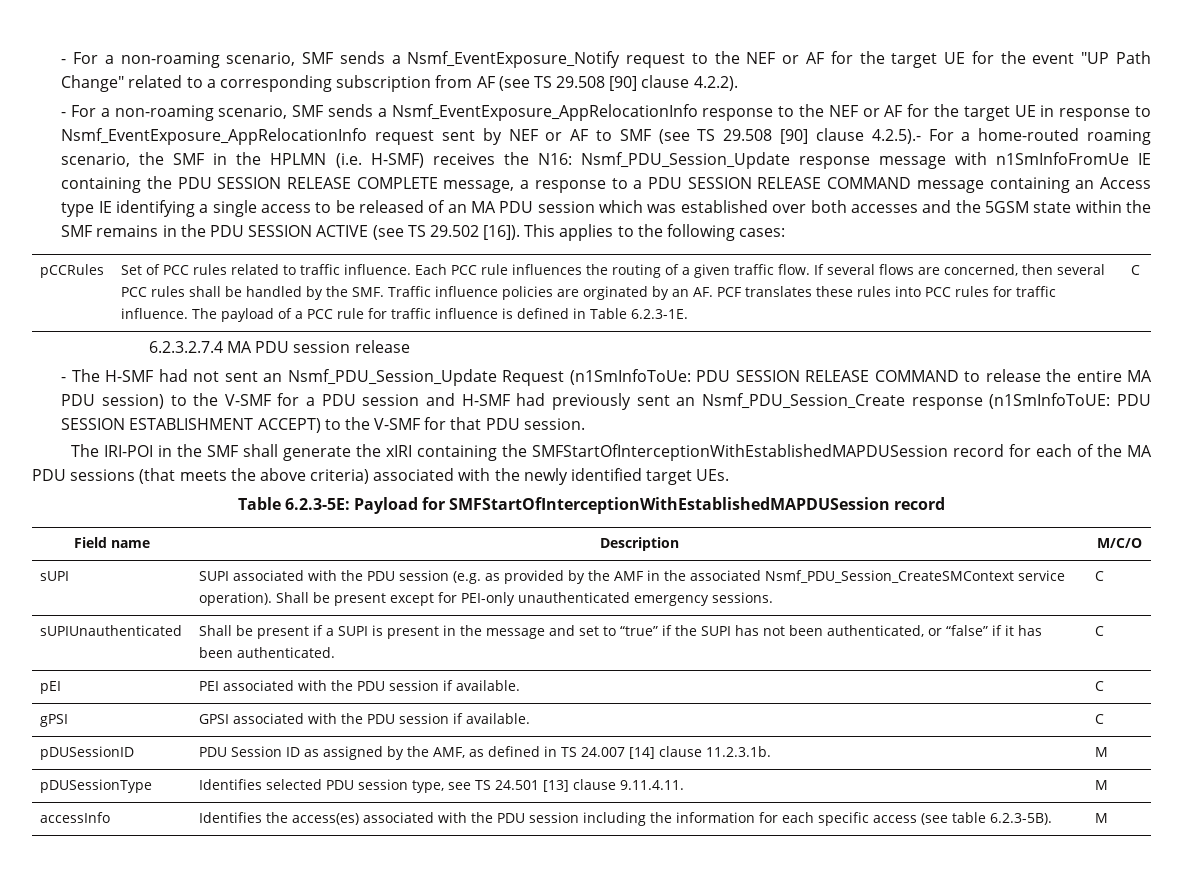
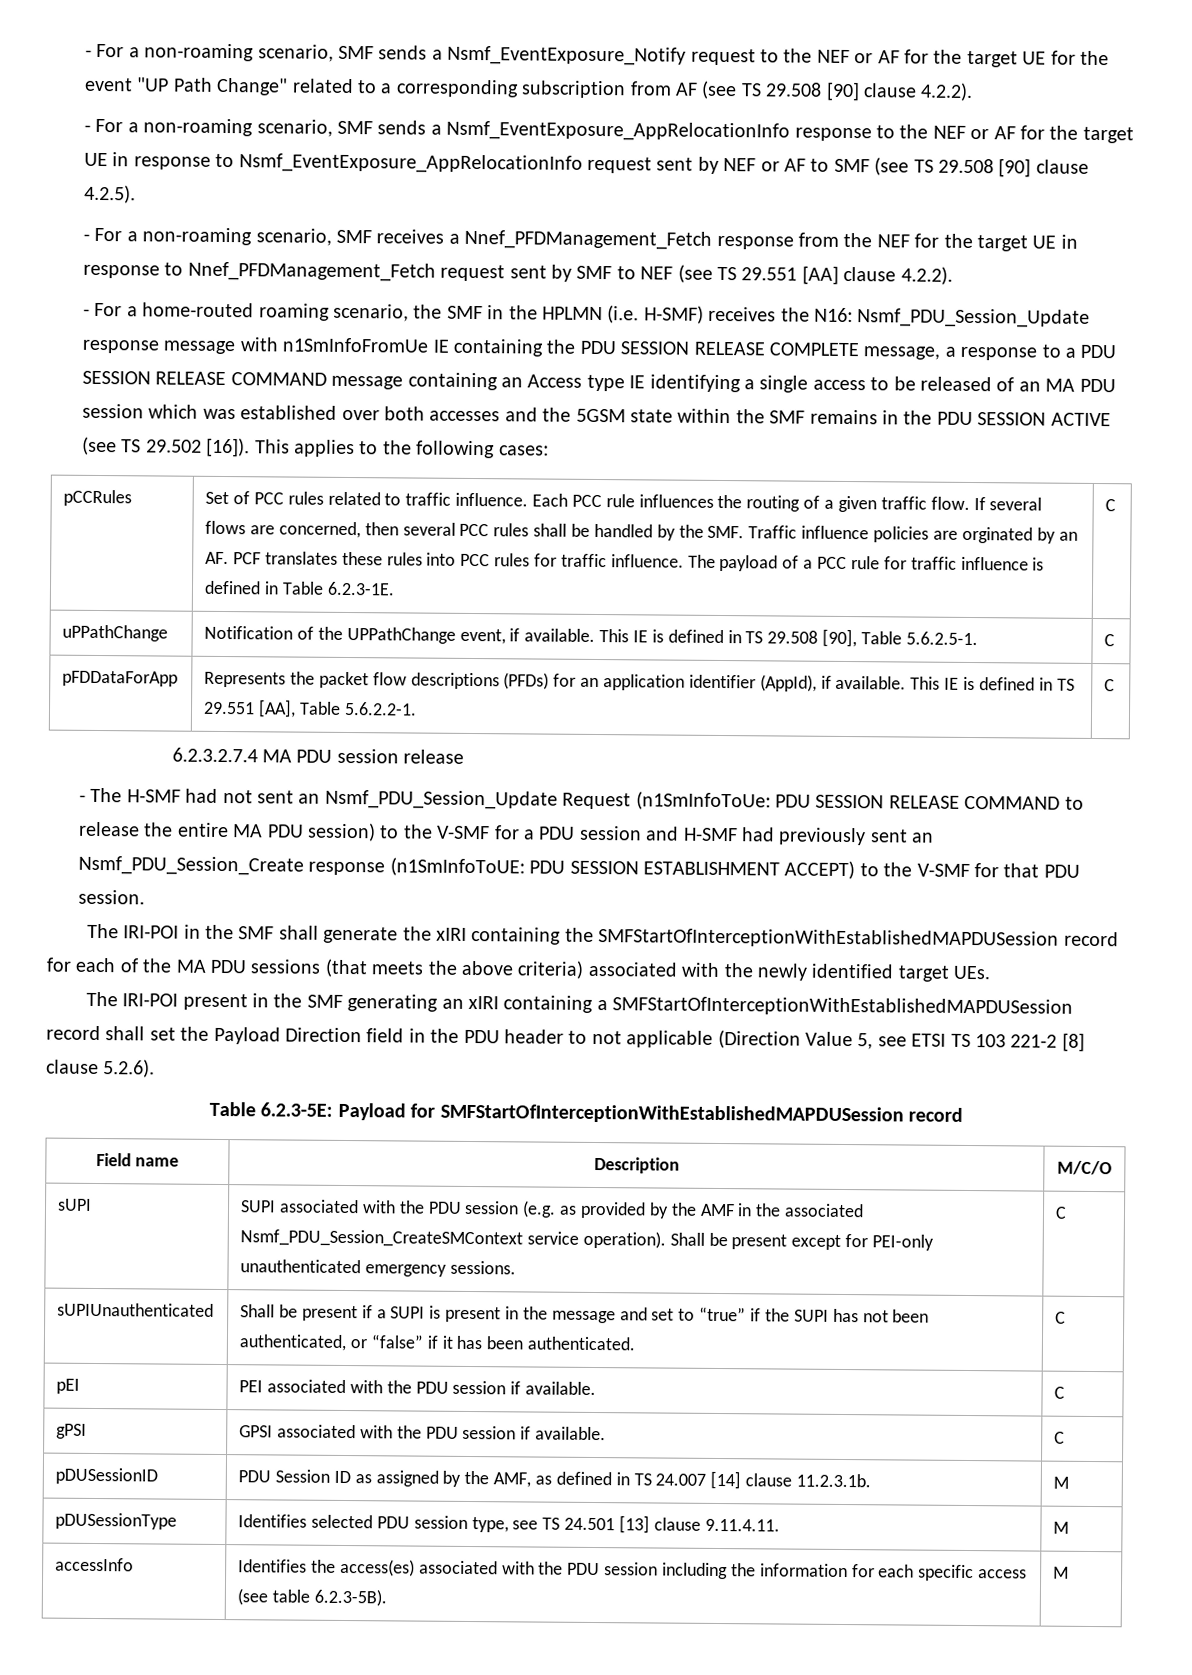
[871,129,921,144] 4.2.5).- -> [83,184,136,204] [82,227,1078,252] [82,261,953,285] [82,308,90,316] 4.2.5). // - For a non-roaming scenario, SMF receives a Nnef_PFDManagement_Fetch response from the NEF for the target UE in response to Nnef_PFDManagement_Fetch request sent by SMF to NEF (see TS 29.551 [AA] clause 4.2.2). // -
(1141, 270) none -> [62,624,169,642] [204,625,978,648] [1104,634,1116,647] [62,670,179,687] [204,671,1075,692] [203,699,417,718] [1104,679,1116,692] // uPPathChange | Notification of the UPPathChange event, if available. This IE is defined in TS 29.508 [90], Table 5.6.2.5-1. | C // pFDDataForApp | Represents the packet flow descriptions (PFDs) for an application identifier (AppId), if available. This IE is defined in TS 29.551 [AA], Table 5.6.2.2-1. | C
(730, 475) none -> [85,991,1074,1017] [46,1025,1085,1052] [46,1059,156,1078] // The IRI-POI present in the SMF generating an xIRI containing a SMFStartOfInterceptionWithEstablishedMAPDUSession record shall set the Payload Direction field in the PDU header to not applicable (Direction Value 5, see ETSI TS 103 221-2 [8] clause 5.2.6).

